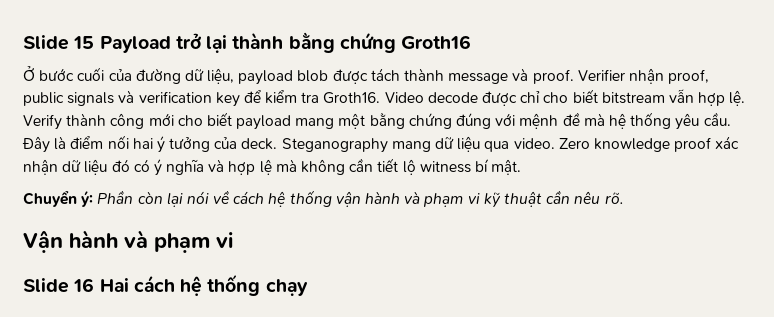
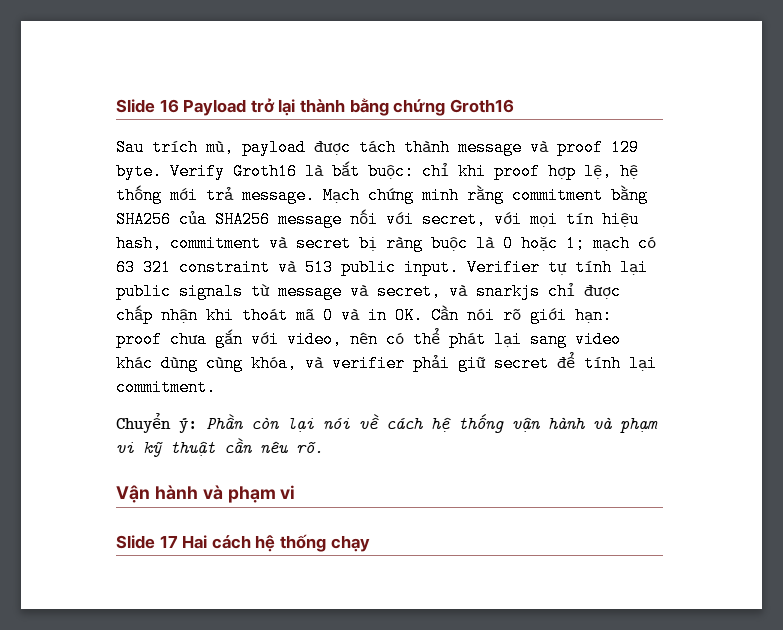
[23,35,95,50] Slide 15 -> [116,99,179,113] Slide 16
[23,66,329,85] Ở bước cuối của đường dữ liệu, payload blob -> [116,139,306,156] Sau trích mù, payload
[532,68,710,84] [23,89,746,107] [23,112,731,130] [22,135,740,153] [23,158,522,176] proof. Verifier nhận proof, public signals và verification key để kiểm tra Groth16. Video decode được chỉ cho biết bitstream vẫn hợp lệ. Verify thành công mới cho biết payload mang một bằng chứng đúng với mệnh đề mà hệ thống yêu cầu. Đây là điểm nối hai ý tưởng của deck. Steganography mang dữ liệu qua video. Zero knowledge proof xác nhận dữ liệu đó có ý nghĩa và hợp lệ mà không cần tiết lộ witness bí mật. -> [557,139,639,156] [116,161,638,180] [116,185,648,204] [116,209,639,228] [116,235,656,252] [116,259,648,276] [116,283,621,300] [116,305,612,324] [116,328,621,348] [116,352,657,372] [116,379,216,396] proof 129 byte. Verify Groth16 là bắt buộc: chỉ khi proof hợp lệ, hệ thống mới trả message. Mạch chứng minh rằng commitment bằng SHA256 của SHA256 message nối với secret, với mọi tín hiệu hash, commitment và secret bị ràng buộc là 0 hoặc 1; mạch có 63 321 constraint và 513 public input. Verifier tự tính lại public signals từ message và secret, và snarkjs chỉ được chấp nhận khi thoát mã 0 và in OK. Cần nói rõ giới hạn: proof chưa gắn với video, nên có thể phát lại sang video khác dùng cùng khóa, và verifier phải giữ secret để tính lại commitment.
[73,278,95,292] 16 -> [159,535,178,548] 17

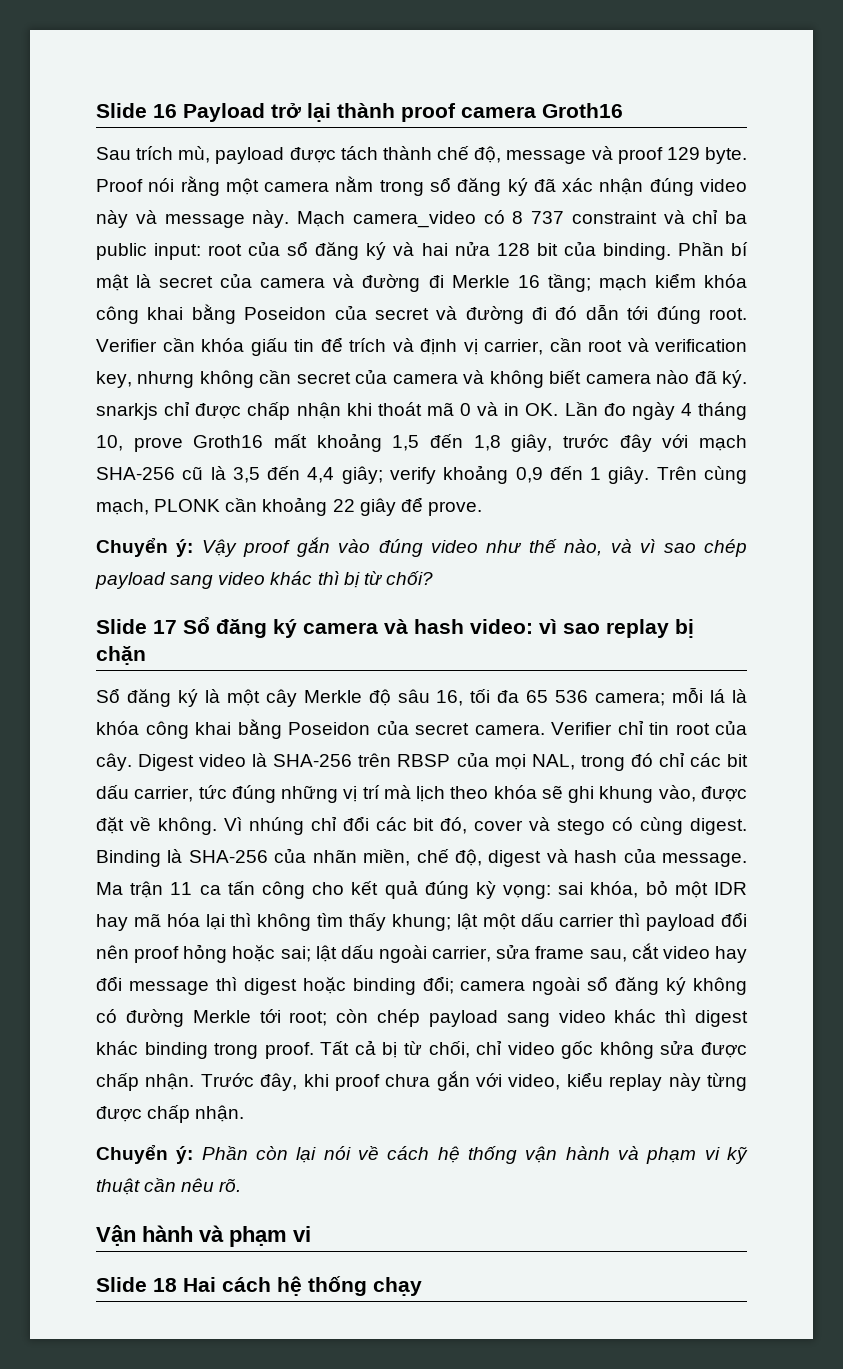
[349,98,446,116] bằng chứng -> [401,103,536,122] proof camera
(450, 147) none -> [437,146,502,163] chế độ,
[170,161,638,180] [116,185,648,204] [116,209,639,228] [116,235,656,252] [116,259,648,276] [116,283,468,300] Verify Groth16 là bắt buộc: chỉ khi proof hợp lệ, hệ thống mới trả message. Mạch chứng minh rằng commitment bằng SHA256 của SHA256 message nối với secret, với mọi tín hiệu hash, commitment và secret bị ràng buộc là 0 hoặc 1; mạch có 63 321 constraint và 513 public input. Verifier tự tính lại public signals từ message và secret, và -> [96,176,747,196] [96,209,747,228] [96,241,748,260] [96,273,748,292] [96,304,747,324] [96,337,747,356] [96,369,747,388] Proof nói rằng một camera nằm trong sổ đăng ký đã xác nhận đúng video này và message này. Mạch camera_video có 8 737 constraint và chỉ ba public input: root của sổ đăng ký và hai nửa 128 bit của binding. Phần bí mật là secret của camera và đường đi Merkle 16 tầng; mạch kiểm khóa công khai bằng Poseidon của secret và đường đi đó dẫn tới đúng root. Verifier cần khóa giấu tin để trích và định vị carrier, cần root và verification key, nhưng không cần secret của camera và không biết camera nào đã ký.
[431,305,612,324] Cần nói rõ giới hạn: -> [564,402,747,420] [96,433,747,452] [96,465,747,484] [96,497,482,516] [96,537,748,557] [95,571,433,589] [96,617,694,638] [96,646,146,665] [96,687,748,707] [96,719,747,739] [96,752,748,771] [96,785,747,803] [96,816,747,835] [96,848,747,867] [96,880,747,899] [96,912,748,931] [96,943,747,963] [96,976,747,995] [96,1009,748,1027] [96,1040,747,1059] [96,1073,329,1091] Lần đo ngày 4 tháng 10, prove Groth16 mất khoảng 1,5 đến 1,8 giây, trước đây với mạch SHA-256 cũ là 3,5 đến 4,4 giây; verify khoảng 0,9 đến 1 giây. Trên cùng mạch, PLONK cần khoảng 22 giây để prove. // Chuyển ý: Vậy proof gắn vào đúng video như thế nào, và vì sao chép payload sang video khác thì bị từ chối? // Slide 17 Sổ đăng ký camera và hash video: vì sao replay bị chặn // Sổ đăng ký là một cây Merkle độ sâu 16, tối đa 65 536 camera; mỗi lá là khóa công khai bằng Poseidon của secret camera. Verifier chỉ tin root của cây. Digest video là SHA-256 trên RBSP của mọi NAL, trong đó chỉ các bit dấu carrier, tức đúng những vị trí mà lịch theo khóa sẽ ghi khung vào, được đặt về không. Vì nhúng chỉ đổi các bit đó, cover và stego có cùng digest. Binding là SHA-256 của nhãn miền, chế độ, digest và hash của message. Ma trận 11 ca tấn công cho kết quả đúng kỳ vọng: sai khóa, bỏ một IDR hay mã hóa lại thì không tìm thấy khung; lật một dấu carrier thì payload đổi nên proof hỏng hoặc sai; lật dấu ngoài carrier, sửa frame sau, cắt video hay đổi message thì digest hoặc binding đổi; camera ngoài sổ đăng ký không có đường Merkle tới root; còn chép payload sang video khác thì digest khác binding trong proof. Tất cả bị từ chối, chỉ video gốc không sửa được chấp nhận. Trước đây, khi
[350,328,621,348] [116,352,657,372] [116,379,216,396] nên có thể phát lại sang video khác dùng cùng khóa, và verifier phải giữ secret để tính lại commitment. -> [566,1072,747,1091] [96,1105,245,1123] kiểu replay này từng được chấp nhận.
[159,535,178,548] 17 -> [153,1278,177,1292] 18

